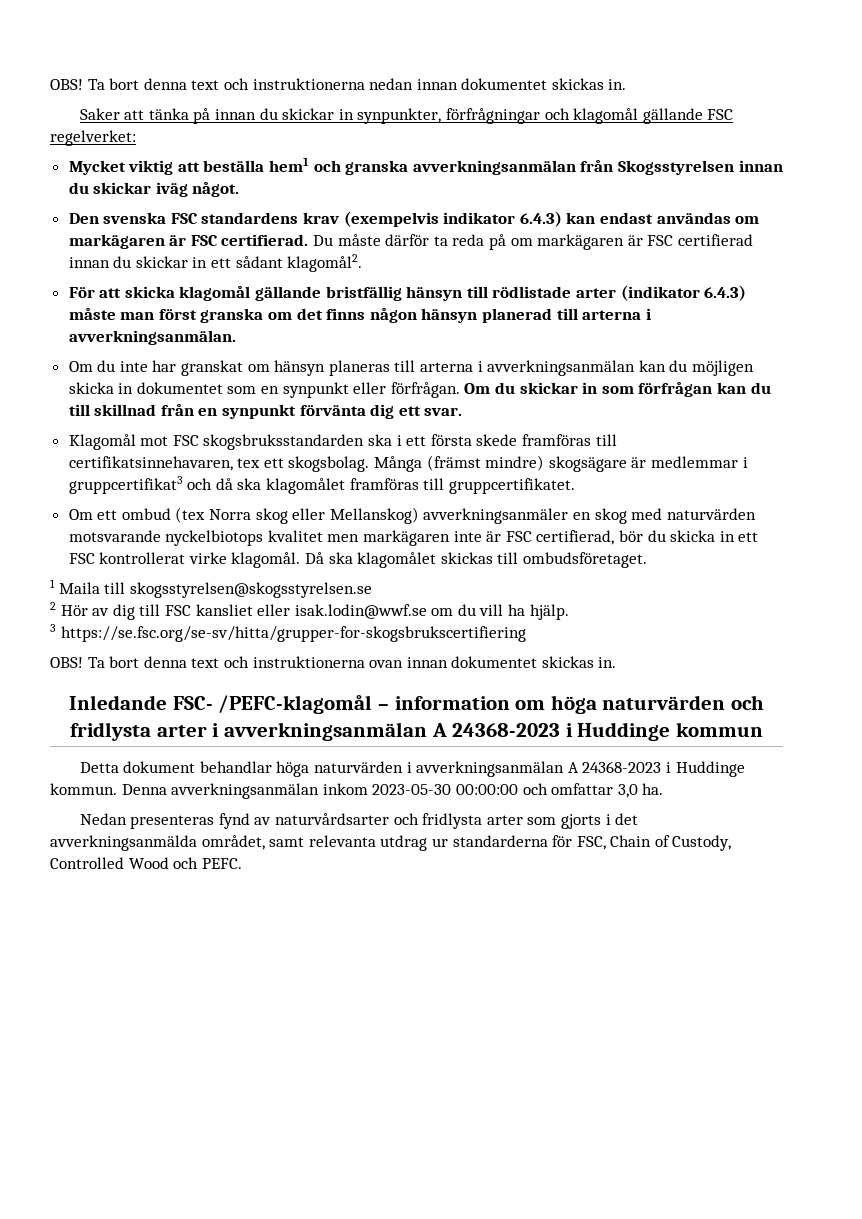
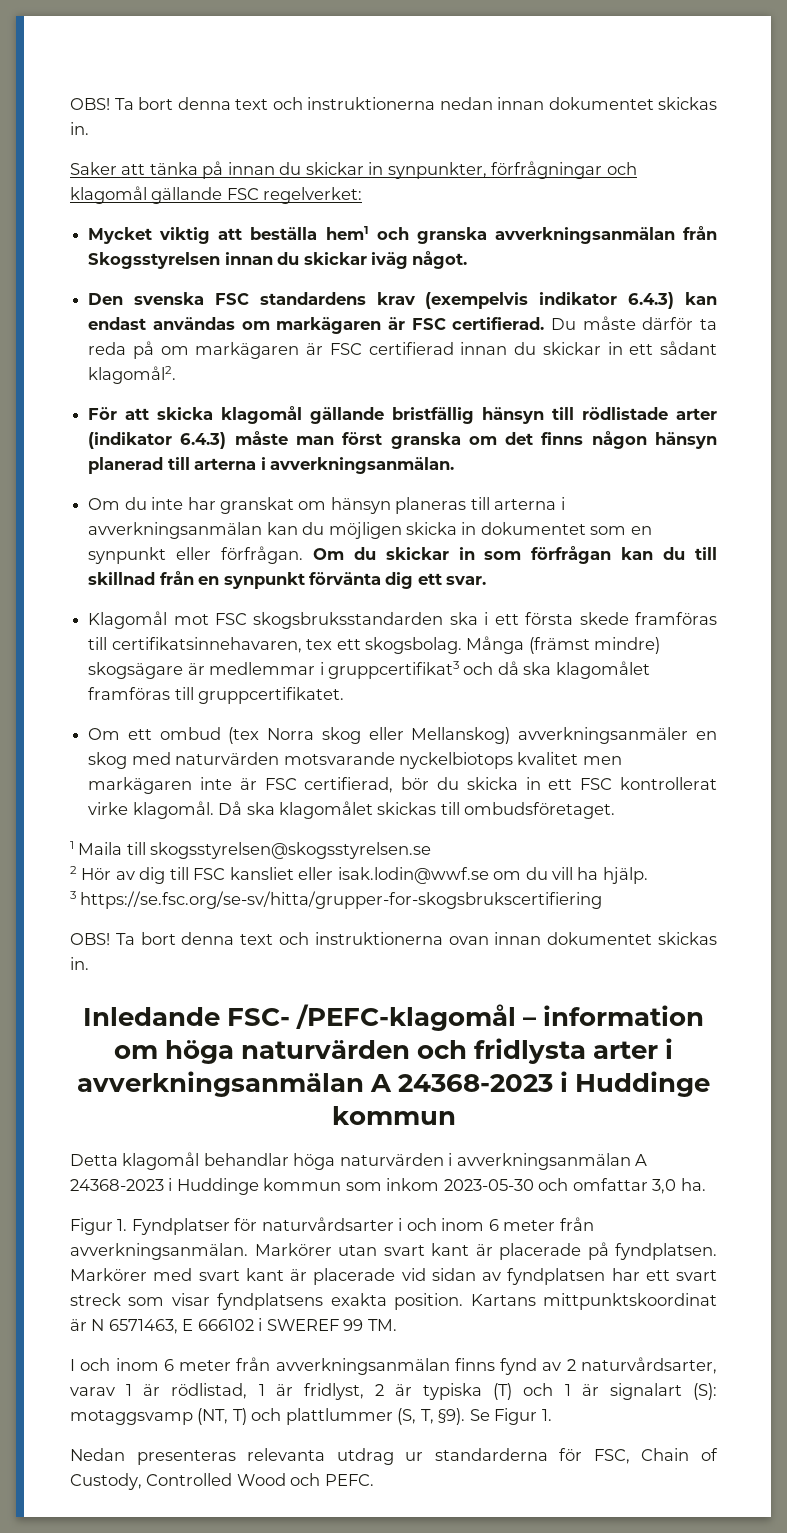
[123,761,196,773] dokument -> [122,1152,200,1170] klagomål
[50,783,320,799] kommun. Denna avverkningsanmälan -> [263,1178,382,1191] kommun som
[455,784,518,795] 00:00:00 -> (534, 1185) none
[79,813,639,829] [50,835,305,851] Nedan presenteras fynd av naturvårdsarter och fridlysta arter som gjorts i det avverkningsanmälda området, samt -> [70,1217,594,1235] [70,1242,717,1260] [70,1268,717,1285] [70,1293,718,1310] [70,1318,397,1334] [70,1357,717,1375] [70,1383,717,1400] [70,1408,552,1425] [70,1448,236,1465] Figur 1. Fyndplatser för naturvårdsarter i och inom 6 meter från avverkningsanmälan. Markörer utan svart kant är placerade på fyndplatsen. Markörer med svart kant är placerade vid sidan av fyndplatsen har ett svart streck som visar fyndplatsens exakta position. Kartans mittpunktskoordinat är N 6571463, E 666102 i SWEREF 99 TM. // I och inom 6 meter från avverkningsanmälan finns fynd av 2 naturvårdsarter, varav 1 är rödlistad, 1 är fridlyst, 2 är typiska (T) och 1 är signalart (S): motaggsvamp (NT, T) och plattlummer (S, T, §9). Se Figur 1. // Nedan presenteras

